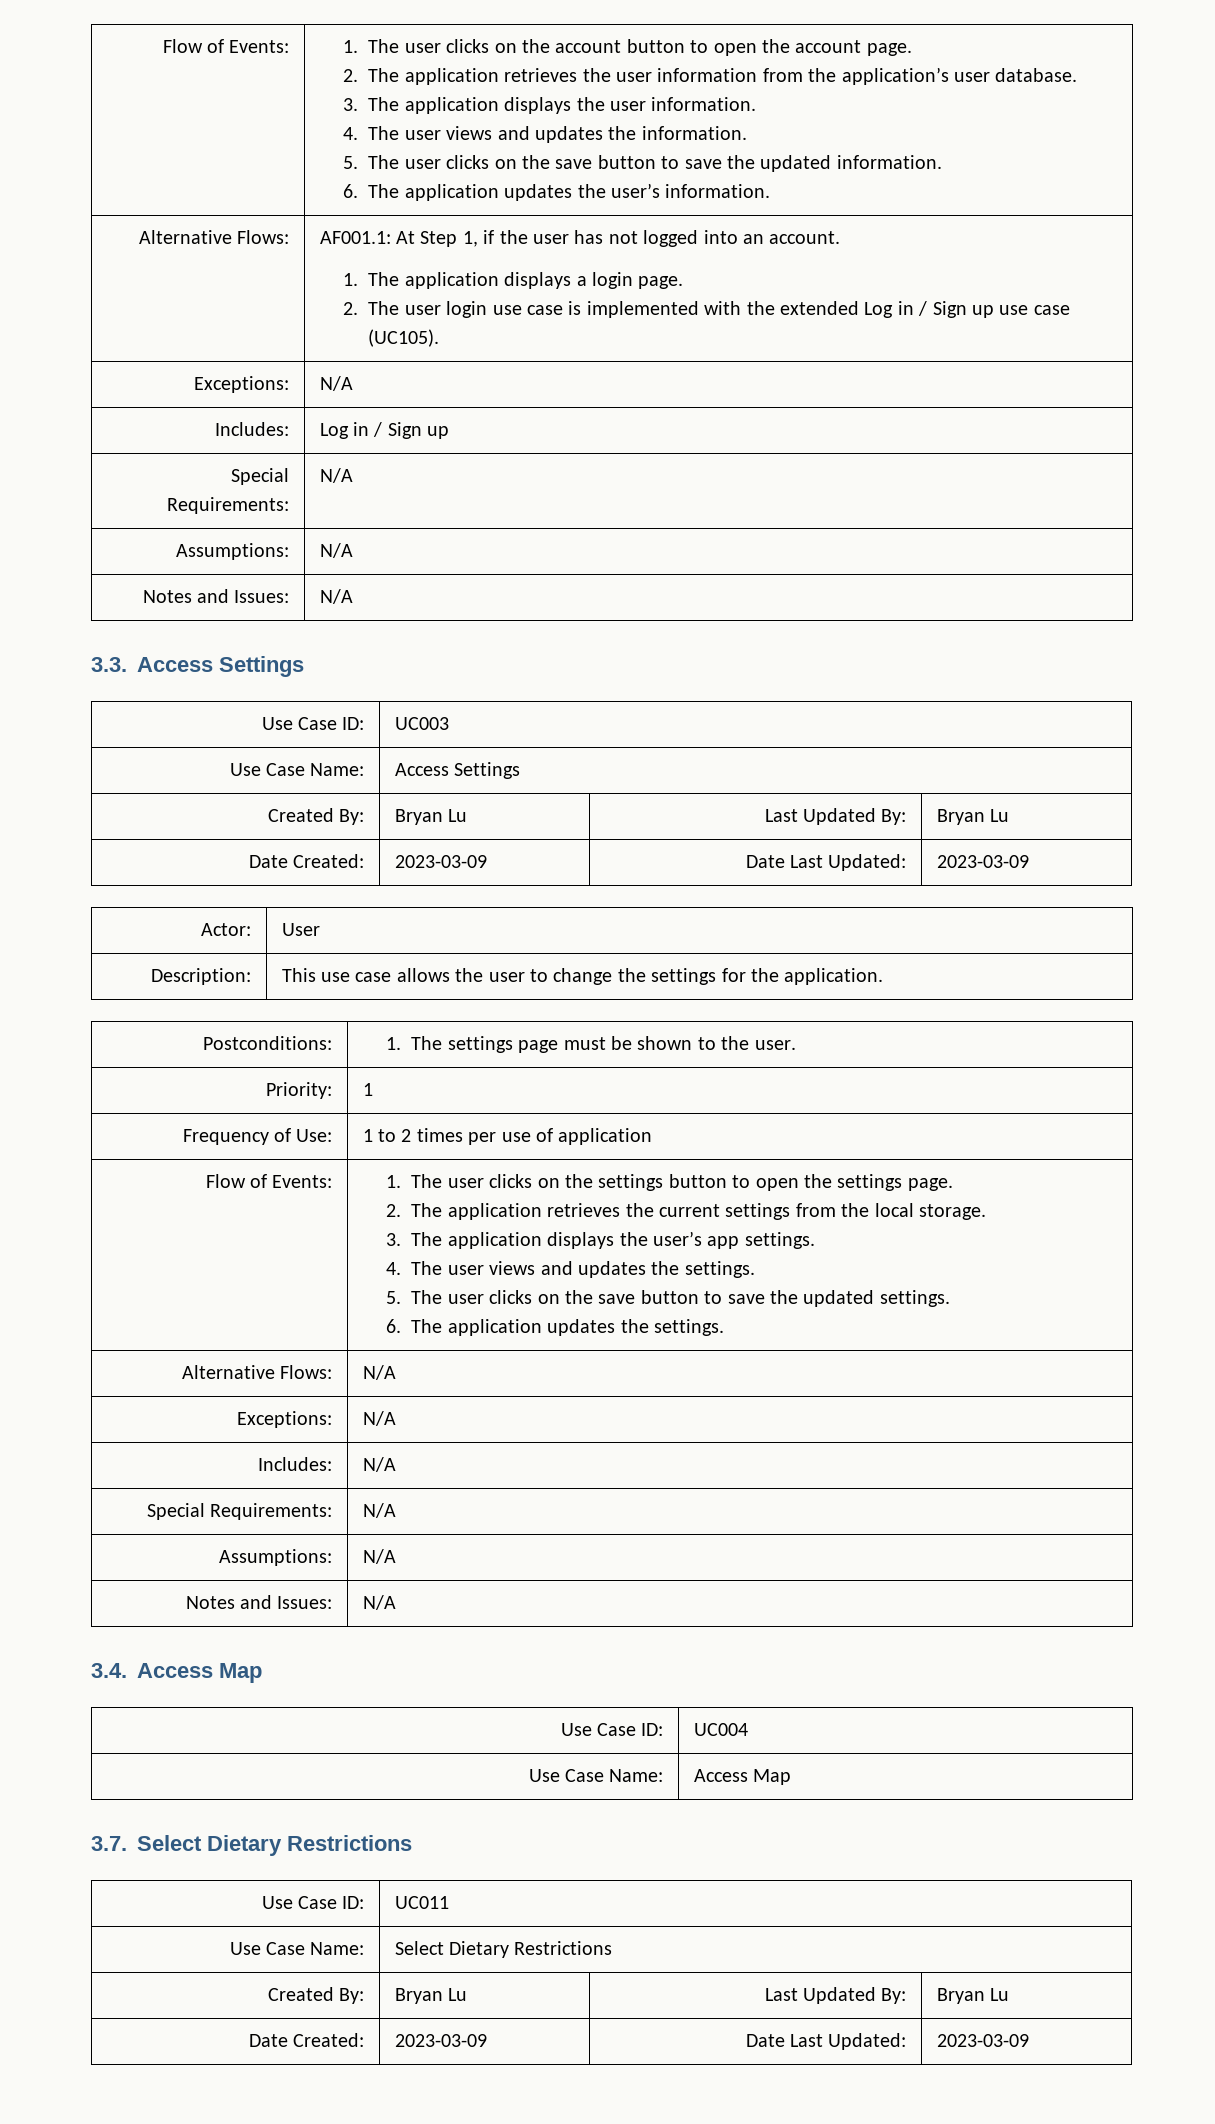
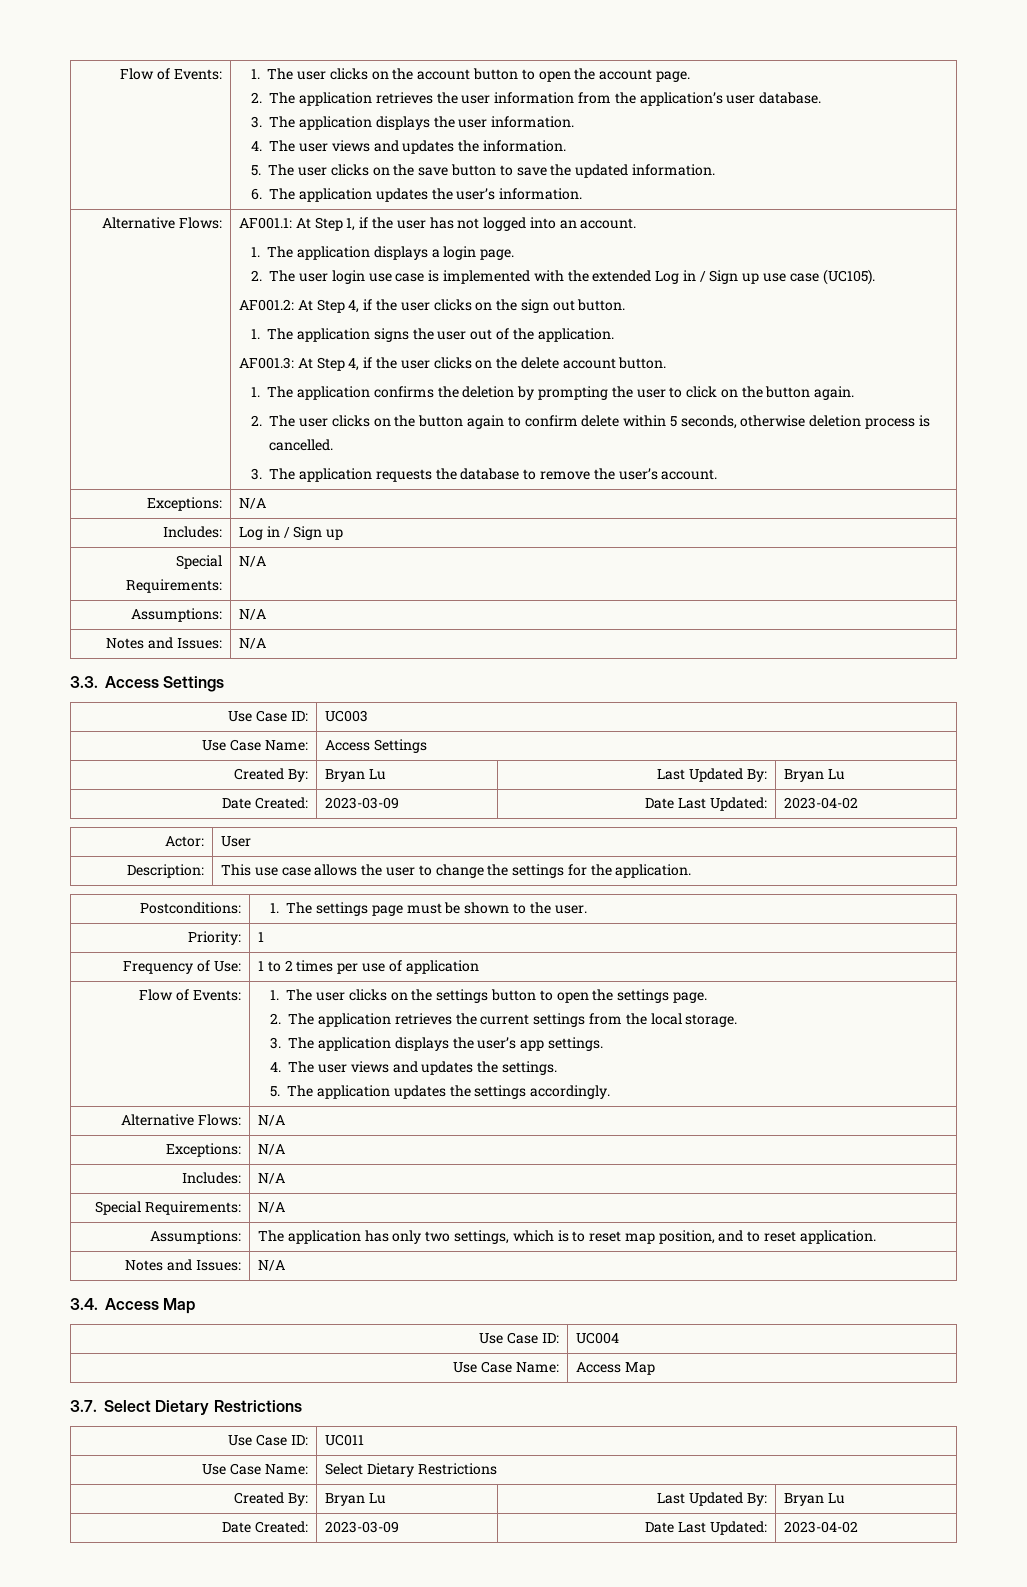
(440, 338) none -> [239,299,626,313] [251,328,614,342] [239,357,667,371] [251,386,855,400] [251,415,930,429] [269,439,334,451] [251,468,718,482] // AF001.2: At Step 4, if the user clicks on the sign out button. // 1. The application signs the user out of the application. // AF001.3: At Step 4, if the user clicks on the delete account button. // 1. The application confirms the deletion by prompting the user to click on the button again. // 2. The user clicks on the button again to confirm delete within 5 seconds, otherwise deletion process is cancelled. // 3. The application requests the database to remove the user’s account.
[936,855,1029,868] 2023-03-09 -> [784,797,859,809] 2023-04-02
[447,1290,950,1307] [386,1319,725,1336] user clicks on the save button to save the updated settings. // 6. The application updates the settings. -> [317,1085,611,1099] application updates the settings accordingly.
[362,1549,396,1564] N/A -> [258,1230,876,1244] The application has only two settings, which is to reset map position, and to reset application.
[936,2034,1029,2047] 2023-03-09 -> [784,1521,859,1533] 2023-04-02

